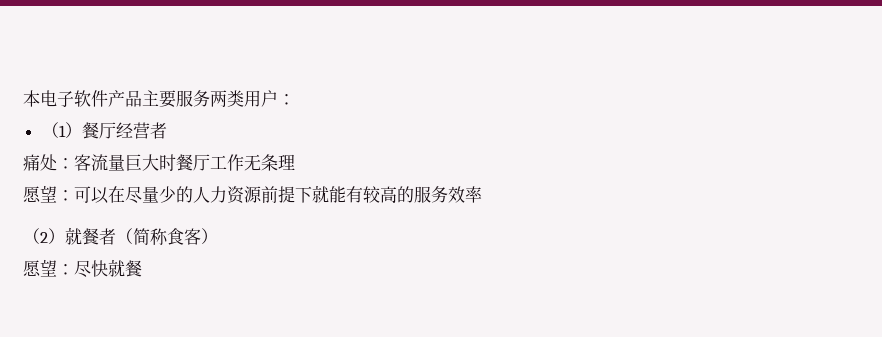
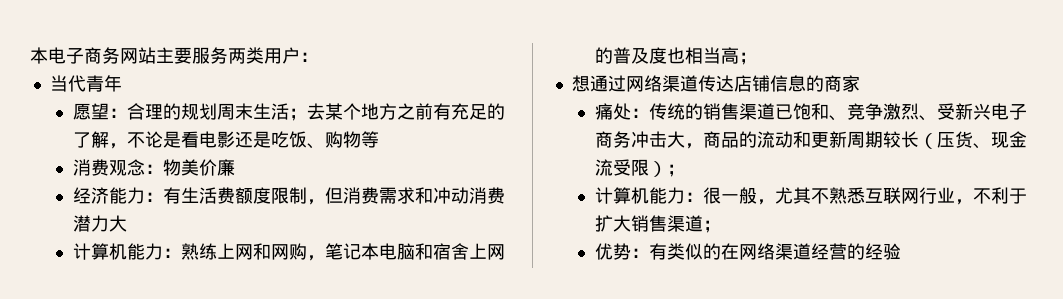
[74,90,142,107] 软件产品 -> [84,47,156,64] 商务网站
[41,122,167,139] [23,154,295,171] [23,185,482,204] [23,227,218,245] [23,259,142,278] （1）餐厅经营者 // 痛处：客流量巨大时餐厅工作无条理 // 愿望：可以在尽量少的人力资源前提下就能有较高的服务效率 // （2）就餐者（简称食客） // 愿望：尽快就餐 -> [49,75,122,92] [72,103,505,121] [72,131,379,149] [72,159,235,176] [72,187,505,205] [72,215,127,232] [72,243,505,261] [594,47,757,65] [571,75,860,92] [594,103,1027,121] [594,131,1027,149] [594,159,685,177] [594,187,1027,205] [594,215,721,233] [594,243,901,260] 当代青年 // 愿望：合理的规划周末生活；去某个地方之前有充足的了解，不论是看电影还是吃饭、购物等 // 消费观念：物美价廉 // 经济能力：有生活费额度限制，但消费需求和冲动消费潜力大 // 计算机能力：熟练上网和网购，笔记本电脑和宿舍上网的普及度也相当高； // 想通过网络渠道传达店铺信息的商家 // 痛处：传统的销售渠道已饱和、竞争激烈、受新兴电子商务冲击大，商品的流动和更新周期较长（压货、现金流受限）； // 计算机能力：很一般，尤其不熟悉互联网行业，不利于扩大销售渠道； // 优势：有类似的在网络渠道经营的经验

